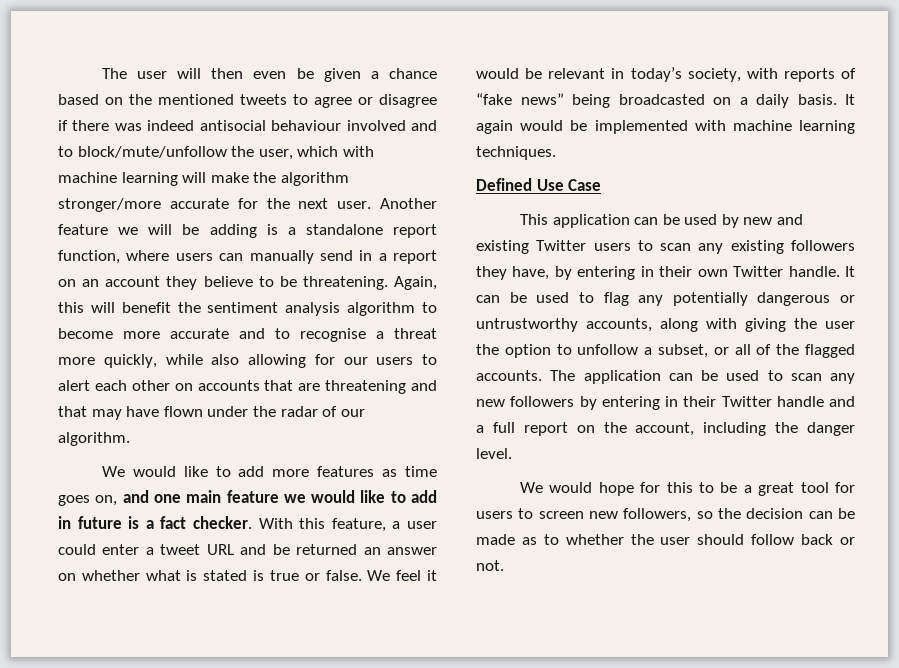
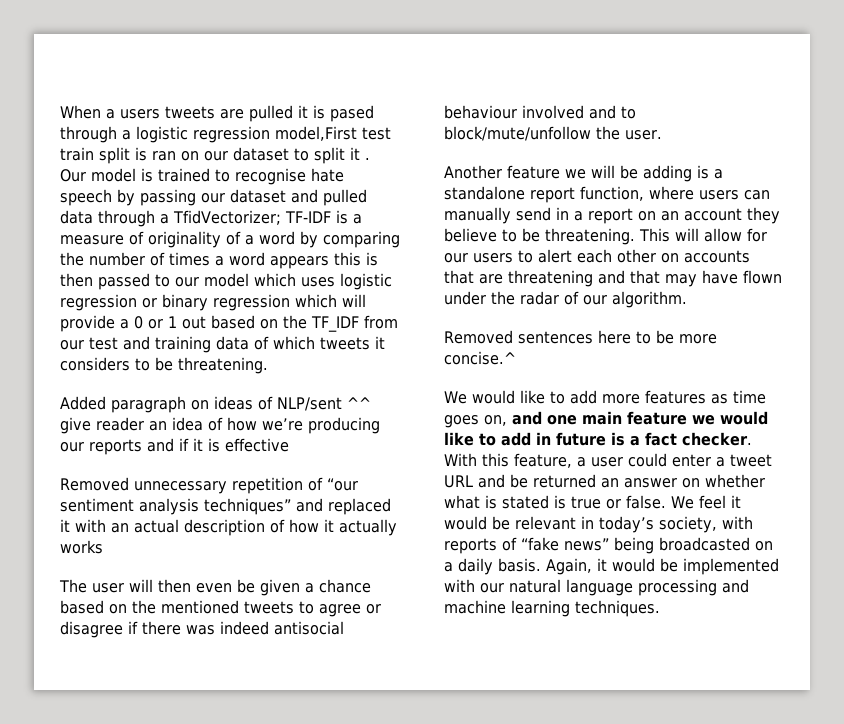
(101, 73) none -> [60,105,374,122] [60,126,391,143] [60,147,370,164] [60,168,344,185] [60,189,367,206] [60,210,362,227] [60,231,400,248] [60,252,378,269] [60,273,392,290] [60,294,366,311] [60,315,398,332] [60,336,385,353] [60,357,268,374] [60,396,371,413] [60,417,380,434] [60,438,289,455] [60,477,358,494] [60,498,391,515] [60,519,397,536] [60,540,103,554] When a users tweets are pulled it is pased through a logistic regression model,First test train split is ran on our dataset to split it . Our model is trained to recognise hate speech by passing our dataset and pulled data through a TfidVectorizer; TF-IDF is a measure of originality of a word by comparing the number of times a word appears this is then passed to our model which uses logistic regression or binary regression which will provide a 0 or 1 out based on the TF_IDF from our test and training data of which tweets it considers to be threatening. // Added paragraph on ideas of NLP/sent ^^ give reader an idea of how we’re producing our reports and if it is effective // Removed unnecessary repetition of “our sentiment analysis techniques” and replaced it with an actual description of how it actually works //
[258,146,374,160] [58,172,349,186] [58,198,329,212] user, which with machine learning will make the algorithm stronger/more accurate for the next -> (620, 133) none
(372, 205) none -> (662, 135) //
[394,276,437,290] [58,302,437,316] [58,328,437,342] [58,354,306,368] Again, this will benefit the sentiment analysis algorithm to become more accurate and to recognise a threat more quickly, while also allowing -> [639,228,742,242] This will allow
(130, 439) none -> [444,330,717,344] [444,351,516,365] // Removed sentences here to be more concise.^
[845,94,855,105] [476,120,513,134] It again -> [546,558,607,575] Again, it
[732,120,855,134] [476,146,556,160] [476,178,602,191] [519,214,804,228] [476,240,855,254] [476,266,855,280] [476,292,855,306] [476,318,855,332] [476,344,855,358] [476,370,855,384] [476,396,855,410] [476,422,855,436] [476,448,512,459] [519,482,855,496] [476,508,855,522] [476,534,855,545] [476,560,504,571] machine learning techniques. // Defined Use Case // This application can be used by new and existing Twitter users to scan any existing followers they have, by entering in their own Twitter handle. It can be used to flag any potentially dangerous or untrustworthy accounts, along with giving the user the option to unfollow a subset, or all of the flagged accounts. The application can be used to scan any new followers by entering in their Twitter handle and a full report on the account, including the danger level. // We would hope for this to be a great tool for users to screen new followers, so the decision can be made as to whether the user should follow back or not. -> [480,579,749,596] [444,600,660,617] our natural language processing and machine learning techniques.

